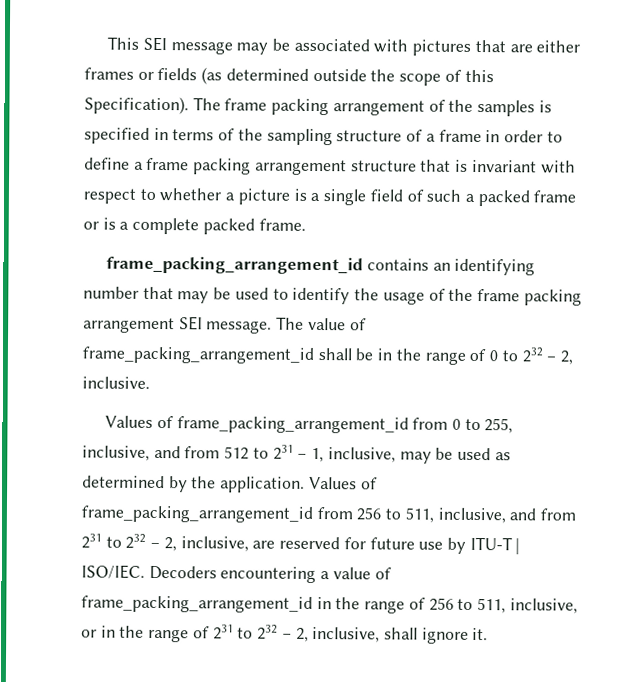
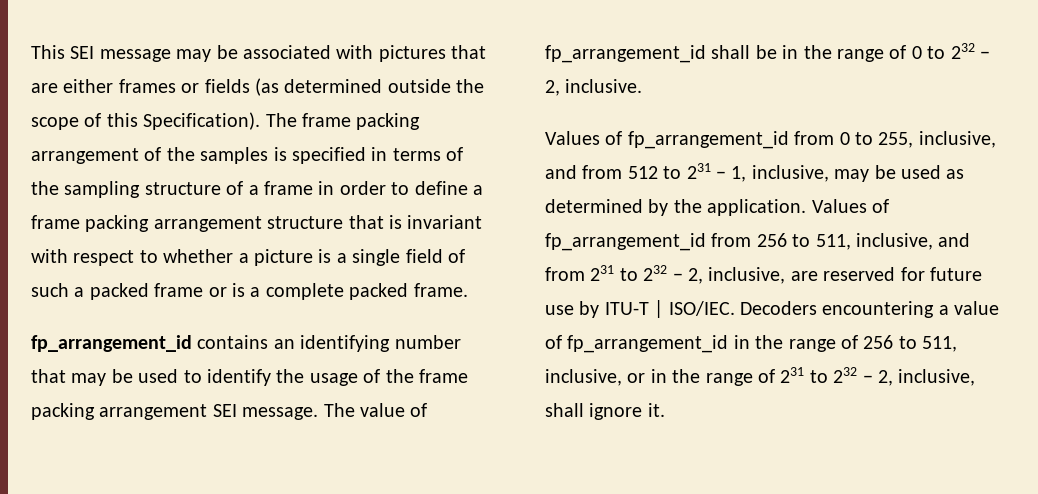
[106,255,364,275] frame_packing_arrangement_id -> [31,335,192,352] fp_arrangement_id
[82,346,314,364] frame_packing_arrangement_id -> [545,45,706,63] fp_arrangement_id
[176,416,409,434] frame_packing_arrangement_id -> [627,131,789,149] fp_arrangement_id
[81,505,313,523] frame_packing_arrangement_id -> [545,233,706,251] fp_arrangement_id
[81,595,313,613] frame_packing_arrangement_id -> [567,335,729,353] fp_arrangement_id

